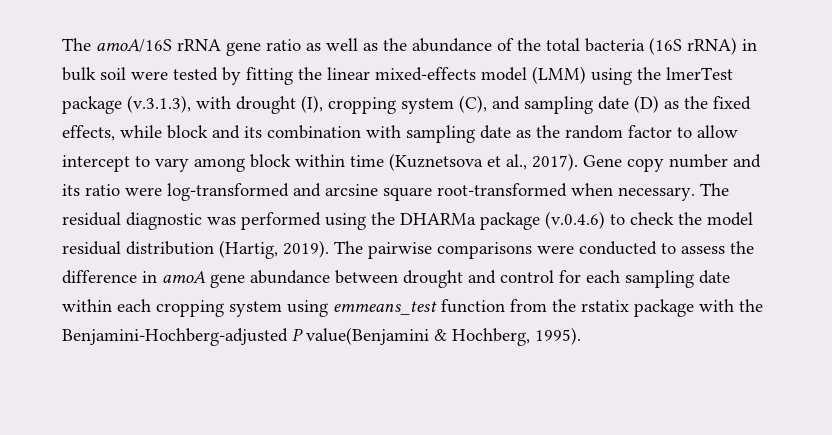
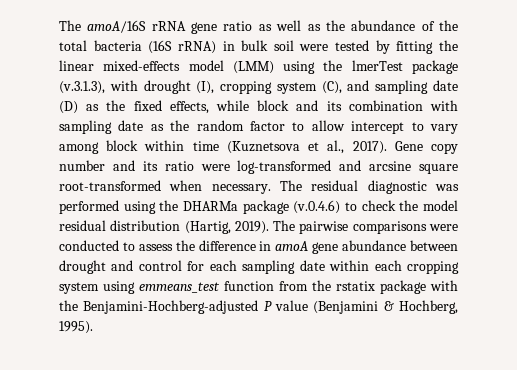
[306,327,429,345] value(Benjamini -> [275,300,379,314] value (Benjamini

